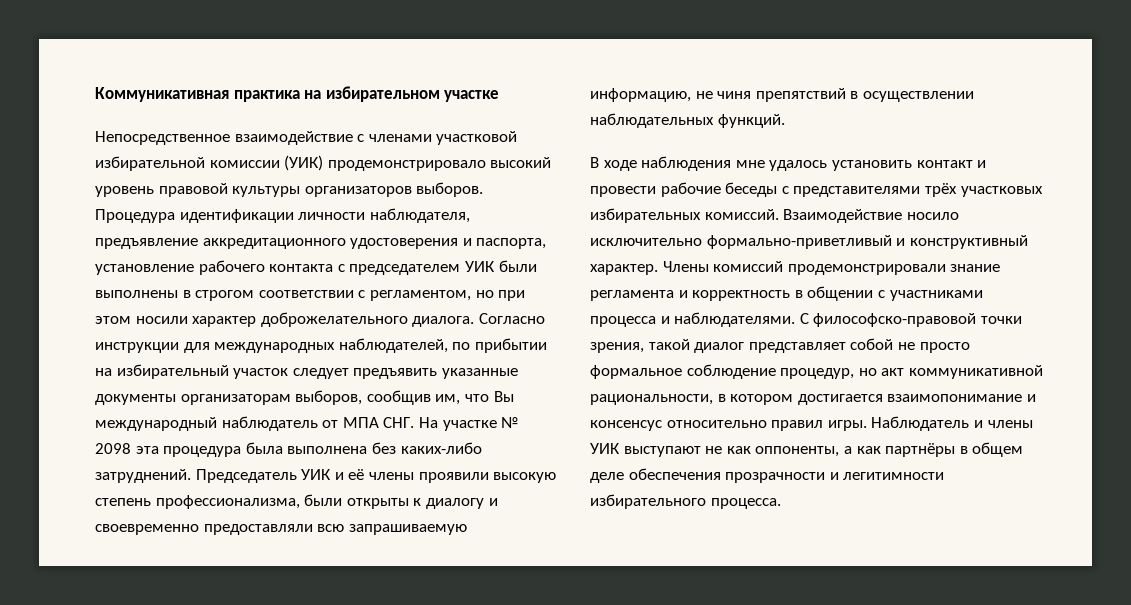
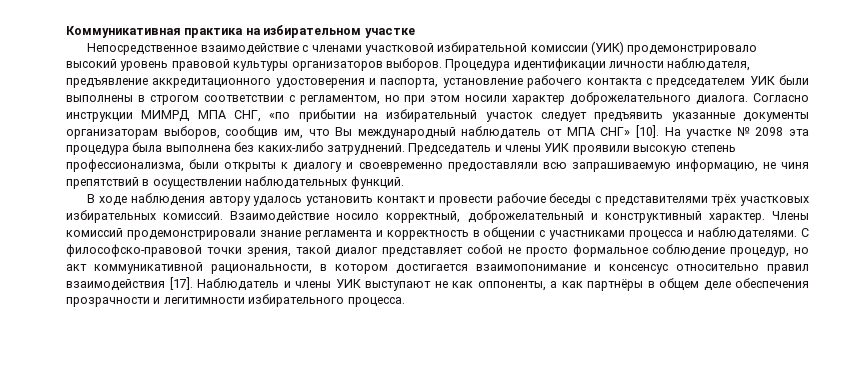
[183,338,471,353] для международных наблюдателей, по -> [141,110,291,122] МИМРД МПА СНГ, «по
[383,417,415,428] СНГ. -> [600,125,659,138] СНГ» [10].
[301,469,414,480] УИК и её члены -> [494,143,570,152] и члены УИК
[735,160,765,168] мне -> [208,196,251,206] автору
[590,235,892,249] исключительно формально-приветливый -> [386,210,584,223] корректный, доброжелательный
[827,420,867,431] игры. -> [66,277,193,291] взаимодействия [17].

